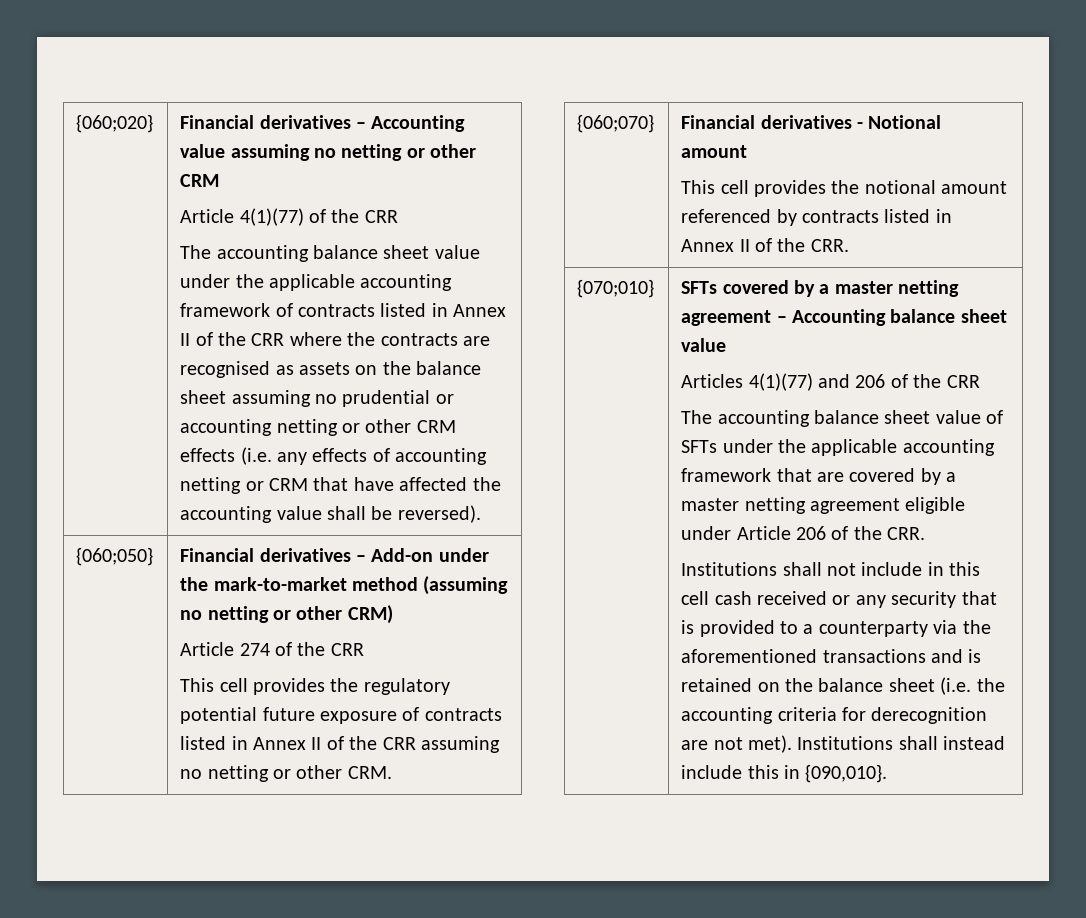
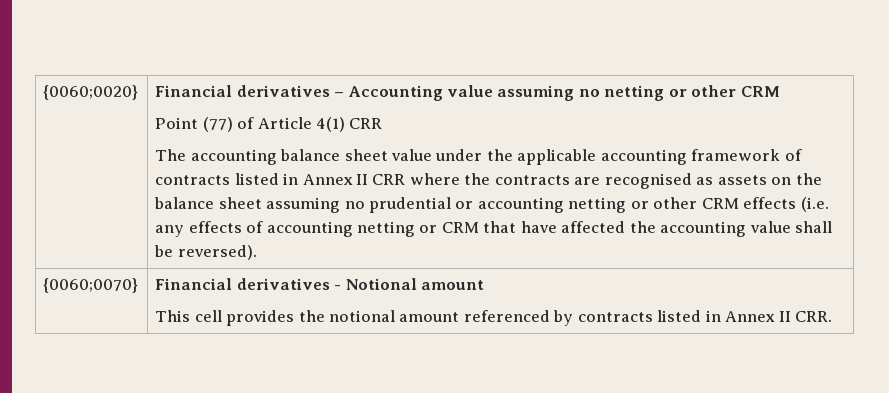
[76,114,154,133] {060;020} -> [43,85,139,100] {0060;0020}
[180,208,360,226] Article 4(1)(77) of the -> [155,117,346,132] Point (77) of Article 4(1)
[195,332,246,346] of the -> (369, 179) none
[76,547,154,566] [180,548,489,562] [180,576,509,595] [180,605,393,624] [180,642,364,656] [180,678,450,695] [180,707,502,724] [180,736,500,753] [180,765,392,782] [577,114,655,133] {060;050} | Financial derivatives – Add-on under the mark-to-market method (assuming no netting or other CRM) // Article 274 of the CRR // This cell provides the regulatory potential future exposure of contracts listed in Annex II of the CRR assuming no netting or other CRM. // {060;070} -> [43,278,139,293] {0060;0070}
[754,238,849,252] [577,279,655,298] [681,280,960,297] [681,309,1007,326] [681,338,727,352] [681,373,980,391] [681,410,1004,427] [681,439,995,456] [681,468,957,485] [681,497,966,514] [681,526,926,540] [681,562,981,576] [681,591,997,608] [681,620,991,637] [681,649,982,663] [681,677,1005,695] [681,707,988,724] [681,735,1006,753] [681,764,888,783] of the CRR. // {070;010} | SFTs covered by a master netting agreement – Accounting balance sheet value // Articles 4(1)(77) and 206 of the CRR // The accounting balance sheet value of SFTs under the applicable accounting framework that are covered by a master netting agreement eligible under Article 206 of the CRR. // Institutions shall not include in this cell cash received or any security that is provided to a counterparty via the aforementioned transactions and is retained on the balance sheet (i.e. the accounting criteria for derecognition are not met). Institutions shall instead include this in {090,010}. -> [795,311,833,322] CRR.

